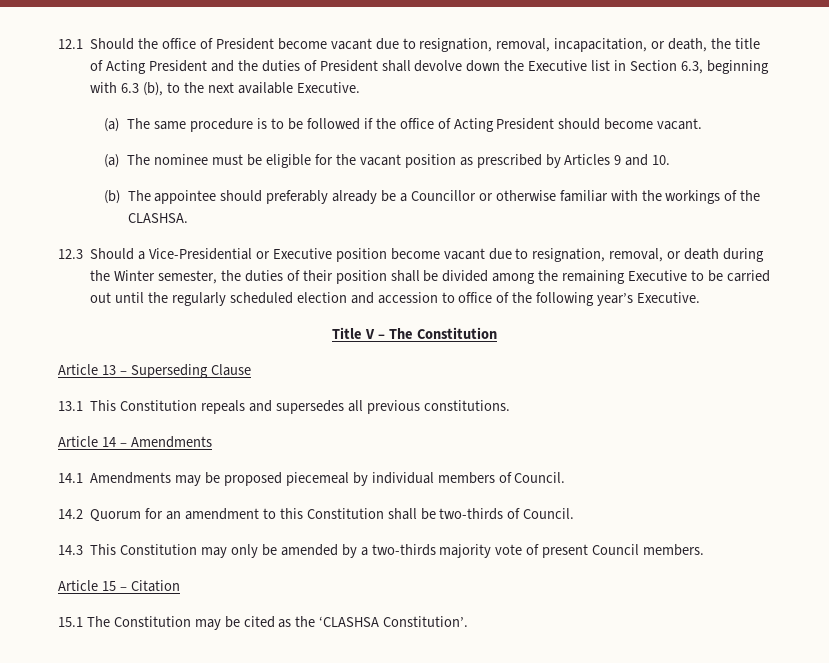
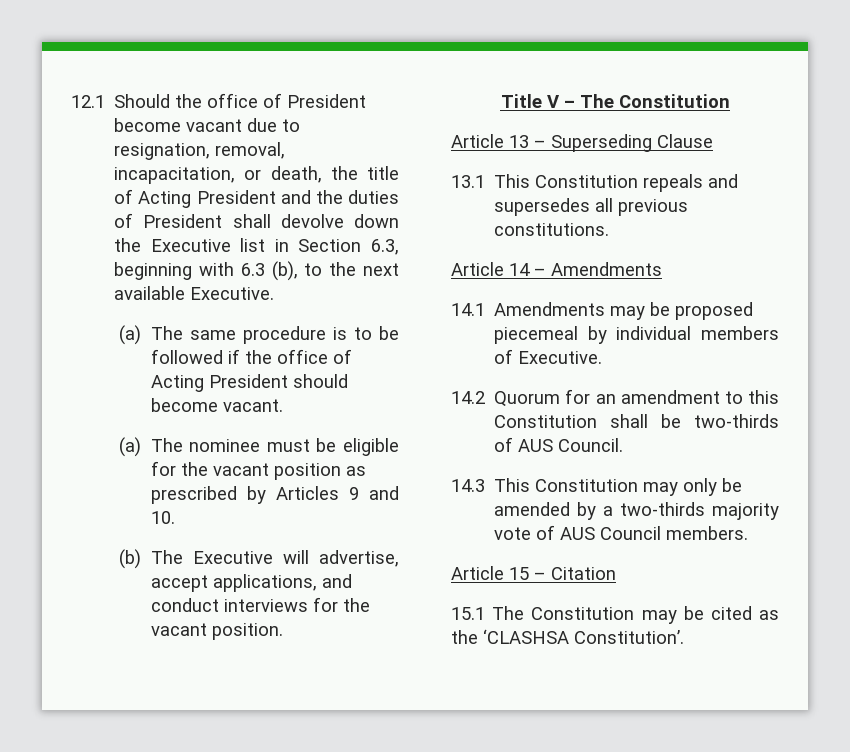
[154,190,761,204] [127,213,188,223] [58,248,765,262] [90,270,770,284] [90,292,701,306] appointee should preferably already be a Councillor or otherwise familiar with the workings of the CLASHSA. // 12.3 Should a Vice-Presidential or Executive position become vacant due to resignation, removal, or death during the Winter semester, the duties of their position shall be divided among the remaining Executive to be carried out until the regularly scheduled election and accession to office of the following year’s Executive. -> [192,550,399,567] [150,574,352,592] [150,597,370,612] [150,623,283,640] Executive will advertise, accept applications, and conduct interviews for the vacant position.
[514,472,566,483] Council. -> [518,351,603,364] Executive.
(521, 513) none -> [518,439,554,452] AUS
[542,544,589,558] present -> [560,527,596,540] AUS

